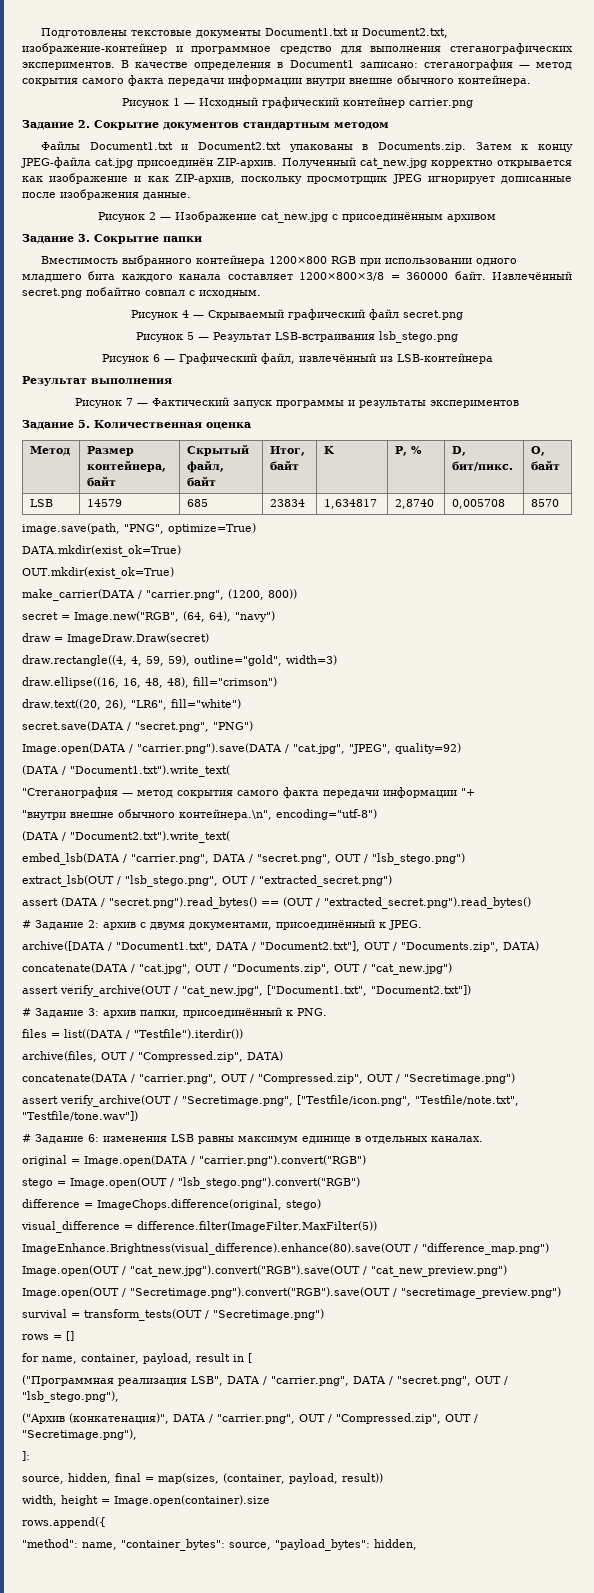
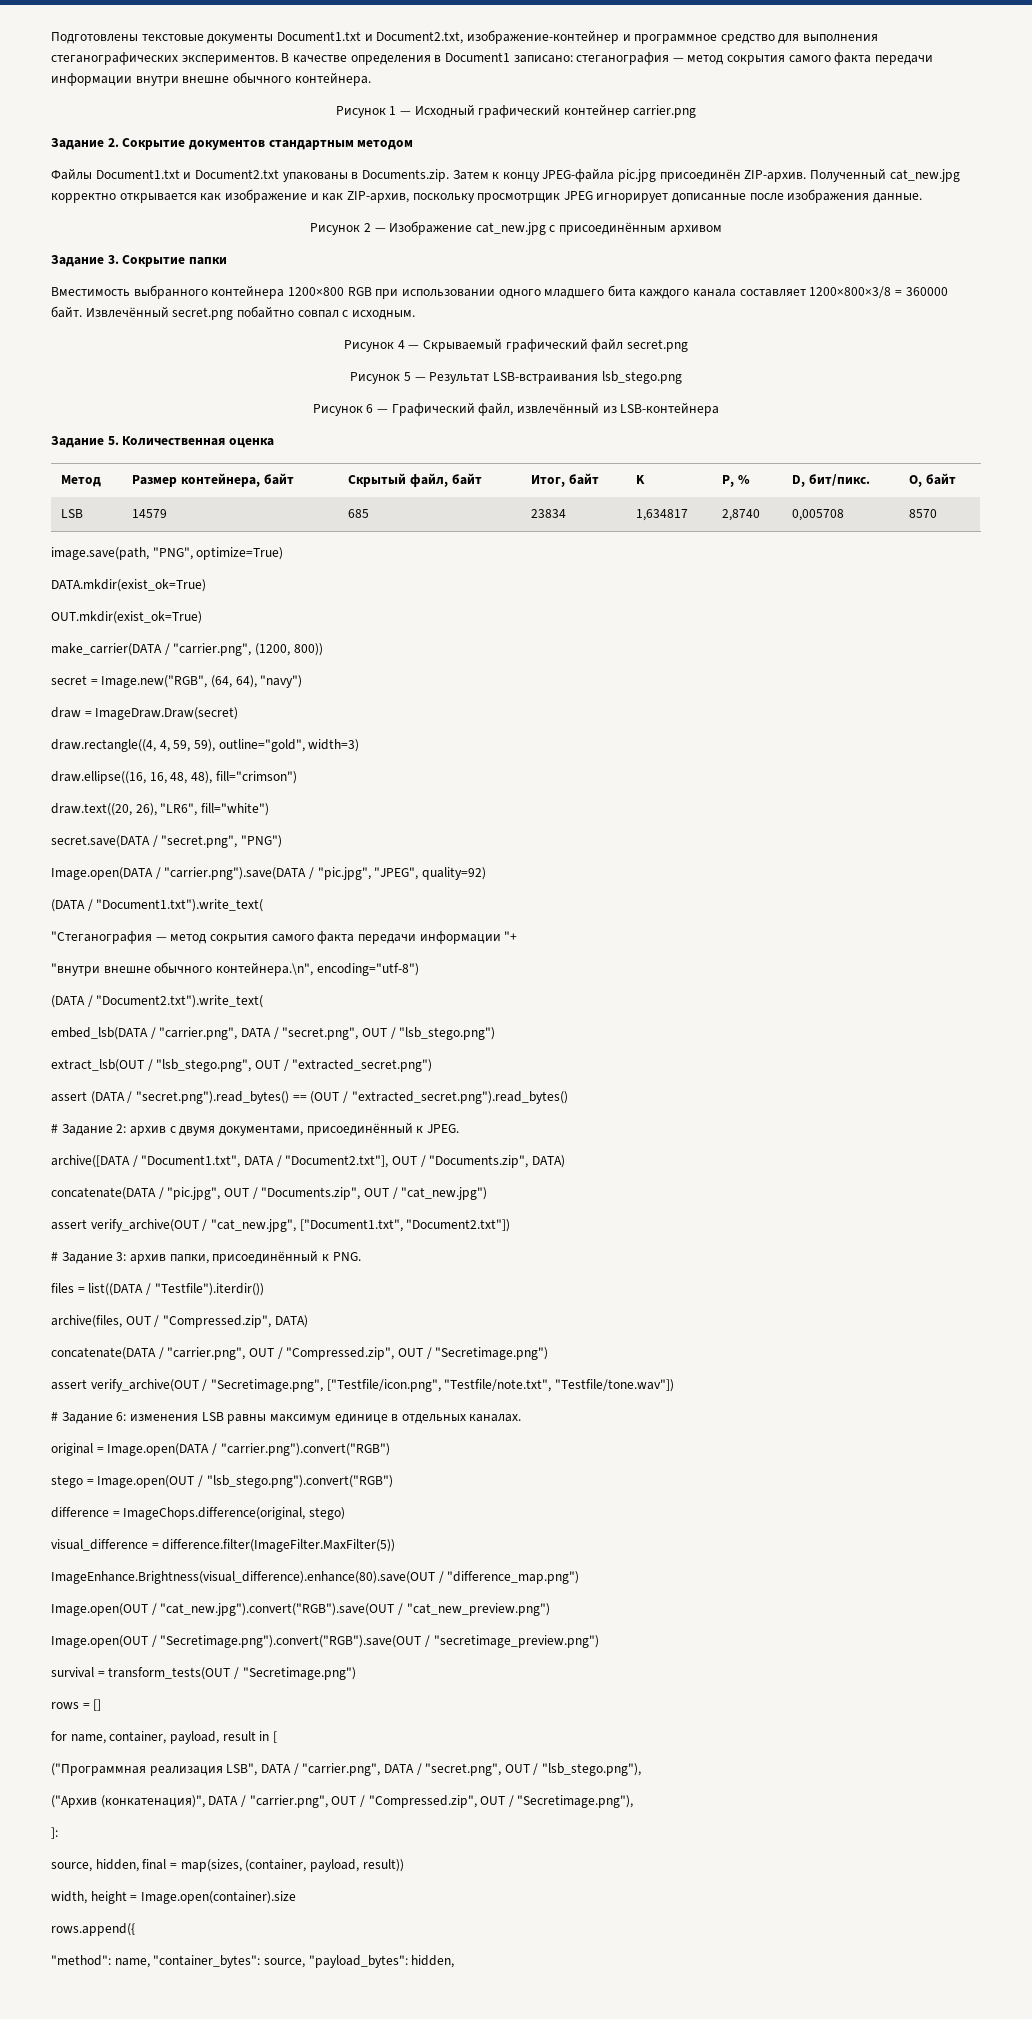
[95,158,134,168] cat.jpg -> [618,169,657,182] pic.jpg
[22,376,172,386] [75,397,519,408] // Результат выполнения // Рисунок 7 — Фактический запуск программы и результаты экспериментов -> (720, 409) none
[292,744,345,754] "cat.jpg", -> [317,867,371,880] "pic.jpg",
[139,964,191,974] "cat.jpg", -> [167,1187,221,1200] "pic.jpg",

